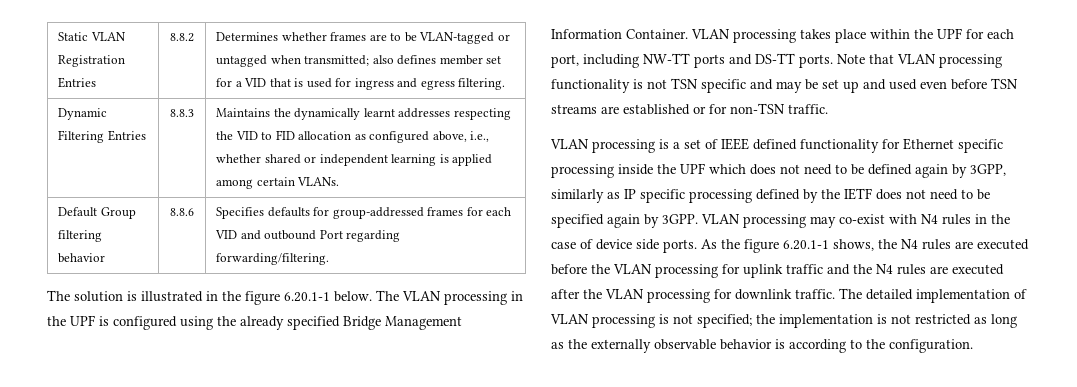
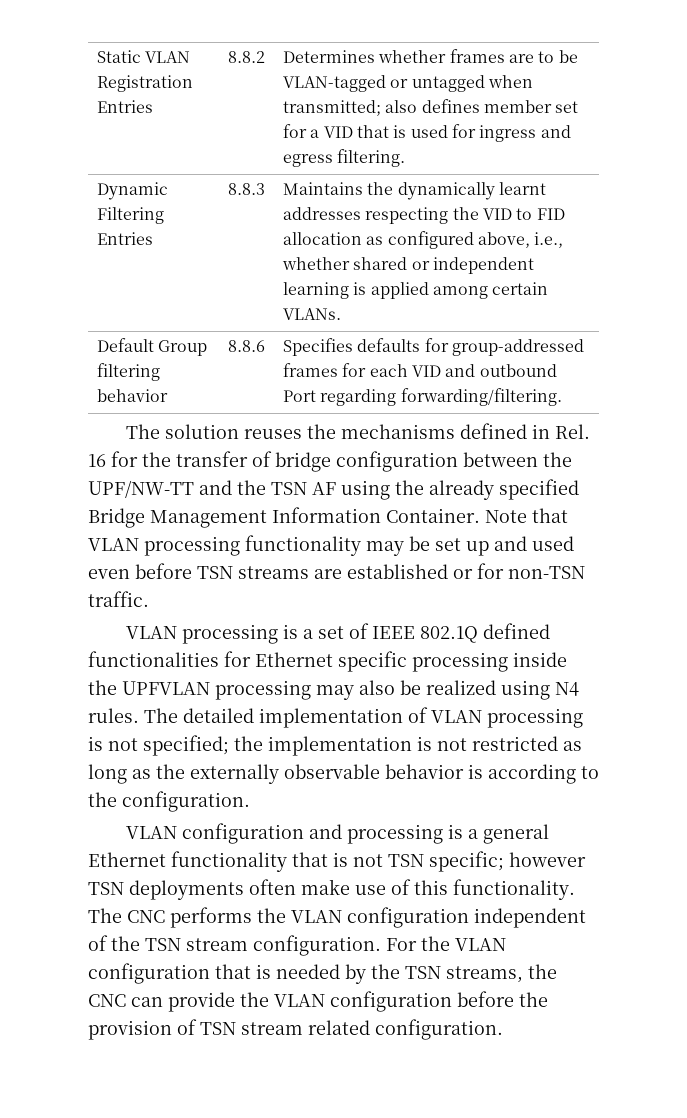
[127,290,523,305] [47,315,177,330] is illustrated in the figure 6.20.1-1 below. The VLAN processing in the UPF is configured -> [244,423,591,439] [88,451,572,472] [88,480,336,498] reuses the mechanisms defined in Rel. 16 for the transfer of bridge configuration between the UPF/NW-TT and the TSN AF
[691,28,1014,43] [551,53,833,68] VLAN processing takes place within the UPF for each port, including NW-TT ports and DS-TT ports. -> (480, 515) none
[633,78,773,93] is not TSN specific and -> (361, 545) none
[753,139,879,153] defined functionality -> [420,623,551,643] [88,651,219,667] 802.1Q defined functionalities
[680,163,1006,178] [551,188,990,203] [551,214,1010,228] [551,239,1029,253] [551,264,1004,278] [551,289,835,303] UPF which does not need to be defined again by 3GPP, similarly as IP specific processing defined by the IETF does not need to be specified again by 3GPP. VLAN processing may co-exist with N4 rules in the case of device side ports. As the figure 6.20.1-1 shows, the N4 rules are executed before the VLAN processing for uplink traffic and the N4 rules are executed after the VLAN processing for downlink traffic. -> [122,680,579,700] [88,708,139,723] UPFVLAN processing may also be realized using N4 rules.
(973, 346) none -> [126,823,550,844] [88,851,586,872] [88,879,575,900] [88,907,586,928] [88,935,506,956] [88,963,557,984] [88,991,548,1012] [88,1019,503,1040] // VLAN configuration and processing is a general Ethernet functionality that is not TSN specific; however TSN deployments often make use of this functionality. The CNC performs the VLAN configuration independent of the TSN stream configuration. For the VLAN configuration that is needed by the TSN streams, the CNC can provide the VLAN configuration before the provision of TSN stream related configuration.

